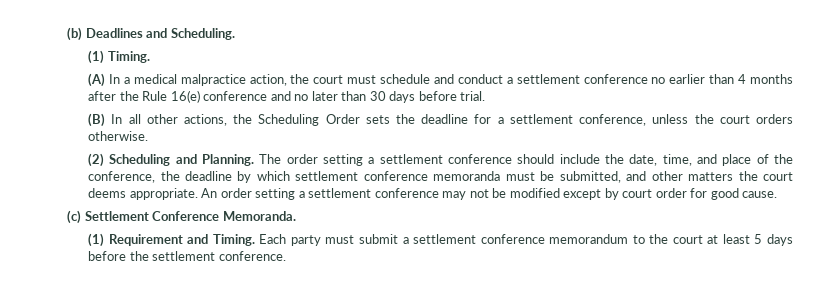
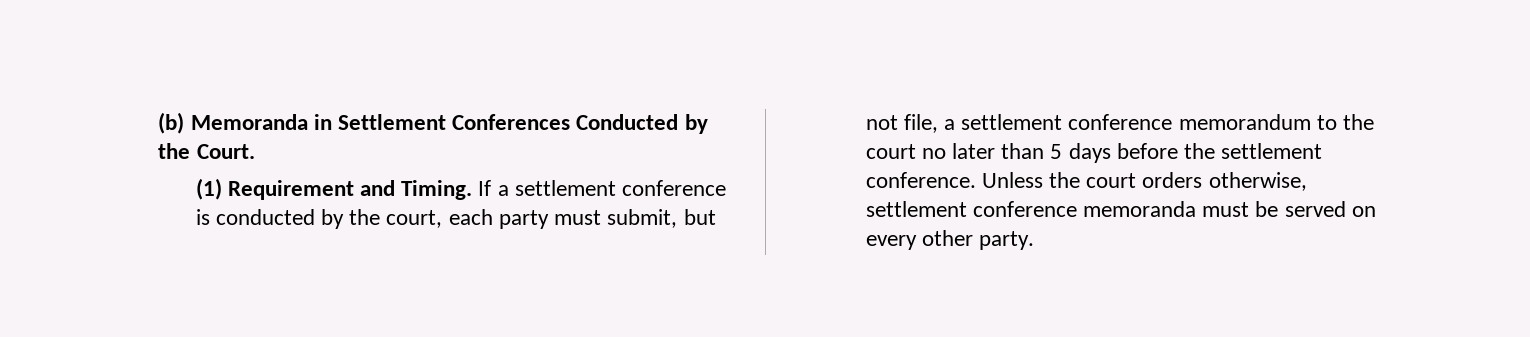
[85,28,235,40] [88,50,150,64] [88,73,794,87] [88,90,486,103] [88,113,793,127] [88,131,149,141] [88,153,794,167] [88,171,794,183] [88,188,778,200] [67,210,296,224] [88,233,398,247] Deadlines and Scheduling. // (1) Timing. // (A) In a medical malpractice action, the court must schedule and conduct a settlement conference no earlier than 4 months after the Rule 16(e) conference and no later than 30 days before trial. // (B) In all other actions, the Scheduling Order sets the deadline for a settlement conference, unless the court orders otherwise. // (2) Scheduling and Planning. The order setting a settlement conference should include the date, time, and place of the conference, the deadline by which settlement conference memoranda must be submitted, and other matters the court deems appropriate. An order setting a settlement conference may not be modified except by court order for good cause. // (c) Settlement Conference Memoranda. // (1) Requirement and Timing. Each party must submit -> [190,114,708,134] [158,143,255,159] [195,178,727,200] [195,209,716,229] [865,114,938,133] Memoranda in Settlement Conferences Conducted by the Court. // (1) Requirement and Timing. If a settlement conference is conducted by the court, each party must submit, but not file,
[707,234,750,244] at least -> [921,143,1045,159] no later than
(286, 256) none -> [981,172,1307,191] [865,201,1376,217] [865,230,1035,250] Unless the court orders otherwise, settlement conference memoranda must be served on every other party.

